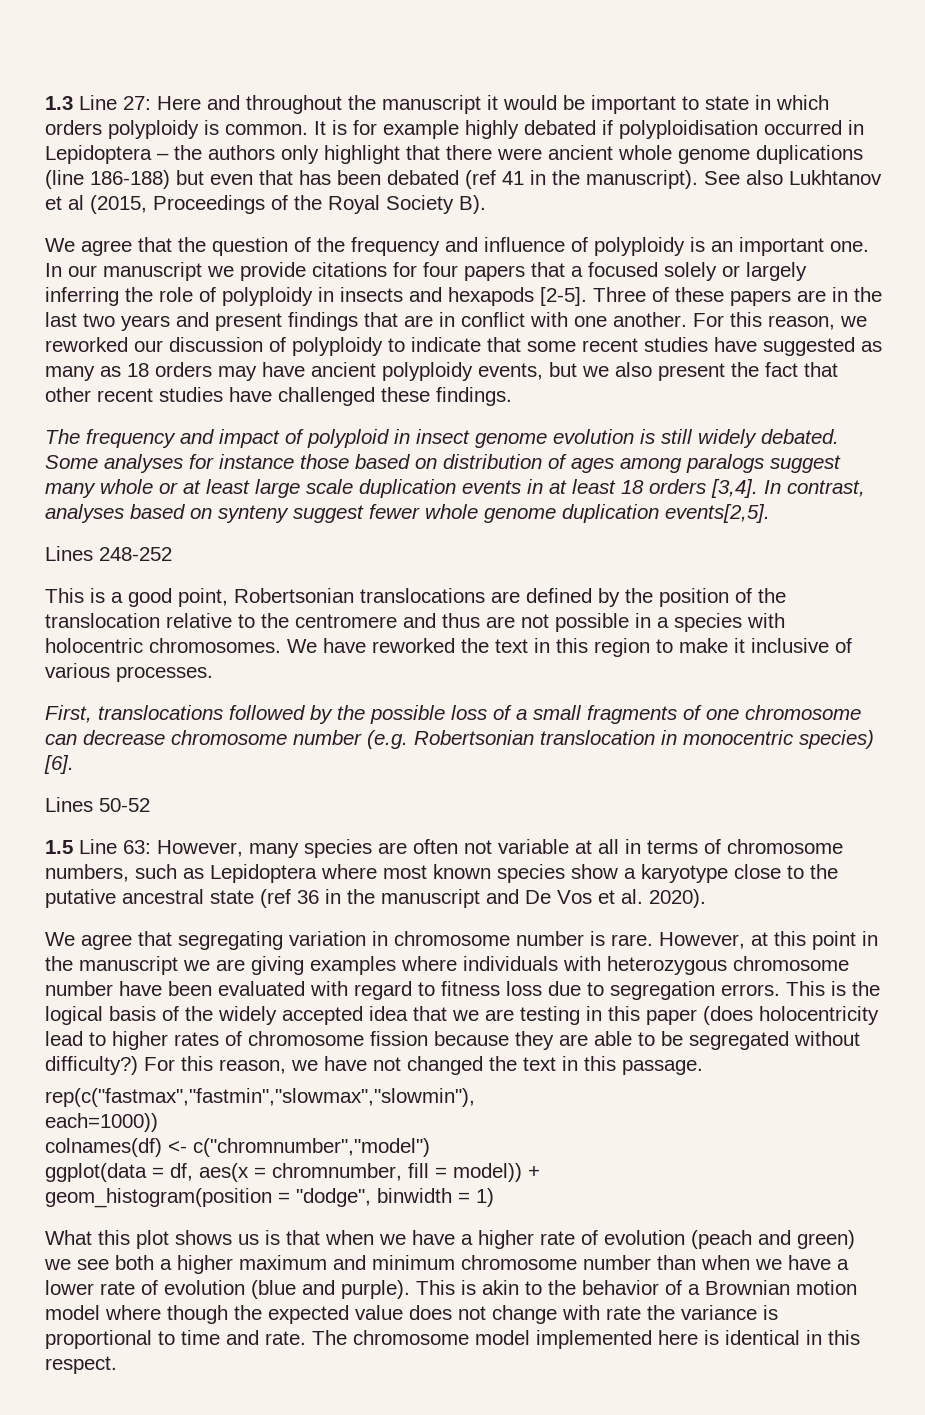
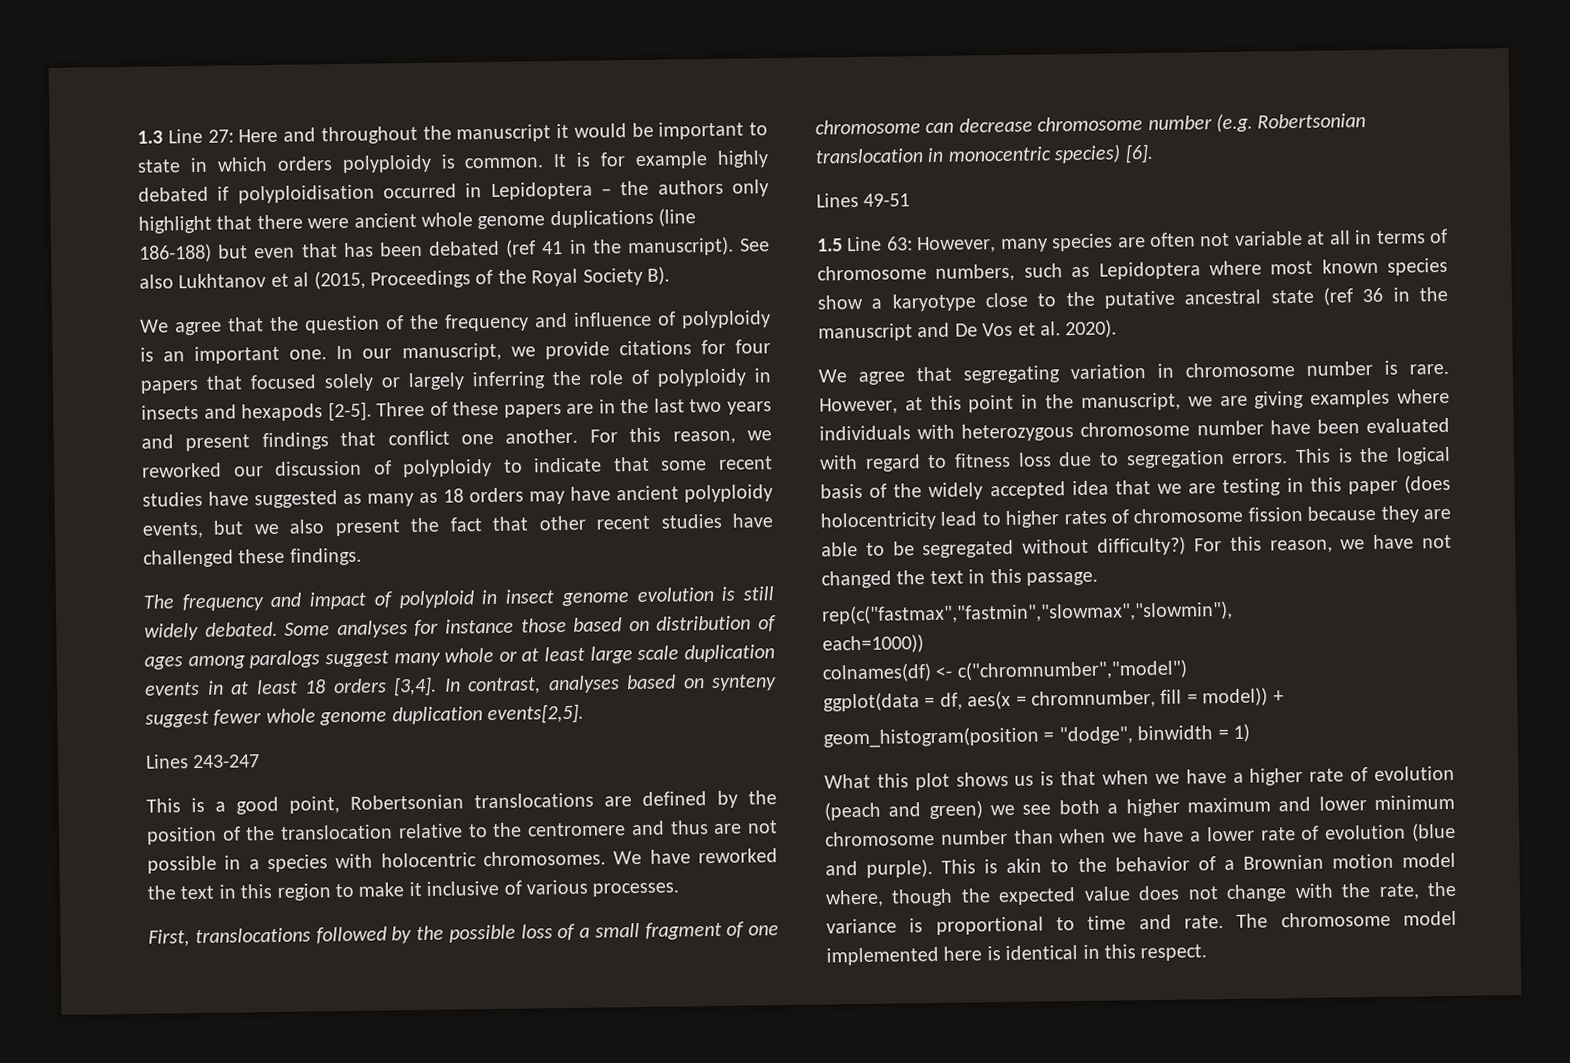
[103,262,202,281] manuscript -> [401,342,502,362] manuscript,
[571,266,583,277] a -> (243, 382) none
[404,312,568,327] are in conflict with -> [387,430,450,446] conflict
[99,547,172,561] 248-252 -> [192,754,261,769] 243-247
[587,705,677,724] fragments -> [644,921,722,940] fragment
[99,798,150,812] 50-52 -> [863,193,911,207] 49-51
[79,956,178,975] manuscript -> [1080,392,1181,411] manuscript,
(366, 1262) none -> [1318,796,1367,811] lower
[105,1305,161,1320] where -> [825,889,884,908] where,
[606,1306,641,1320] rate -> [1341,883,1420,900] the rate,

